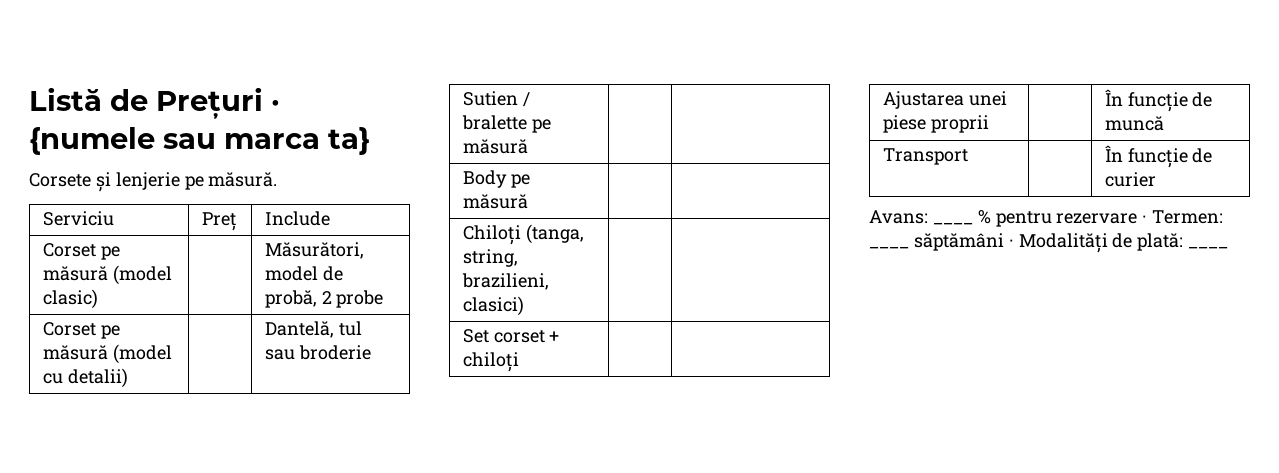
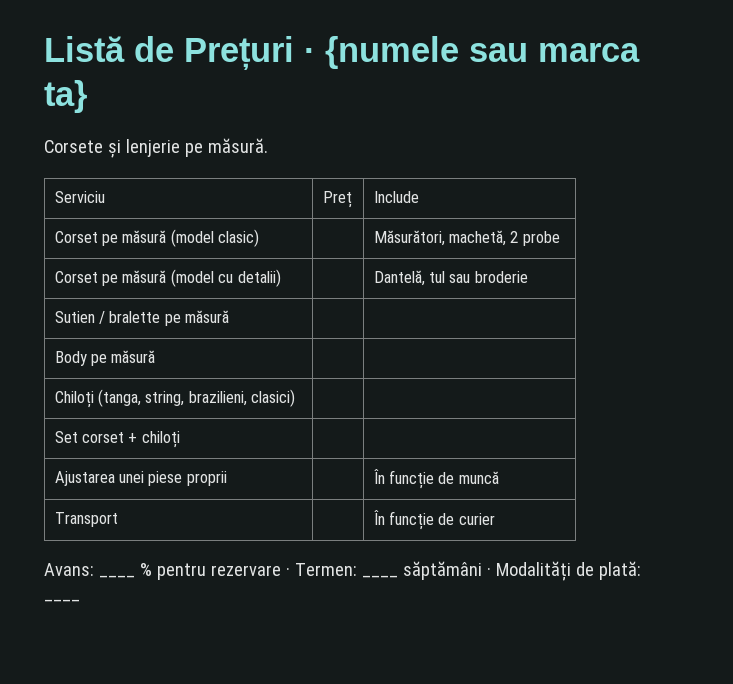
[264,266,343,281] [264,290,317,308] model de probă, -> [448,230,506,246] machetă,

